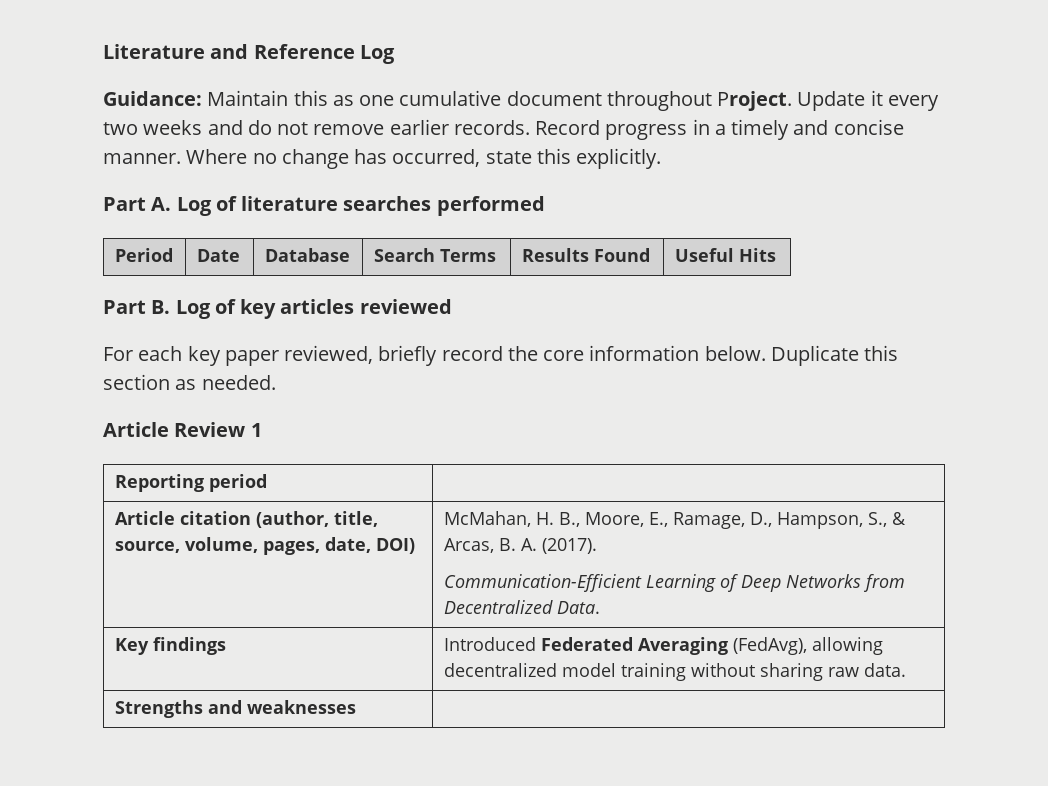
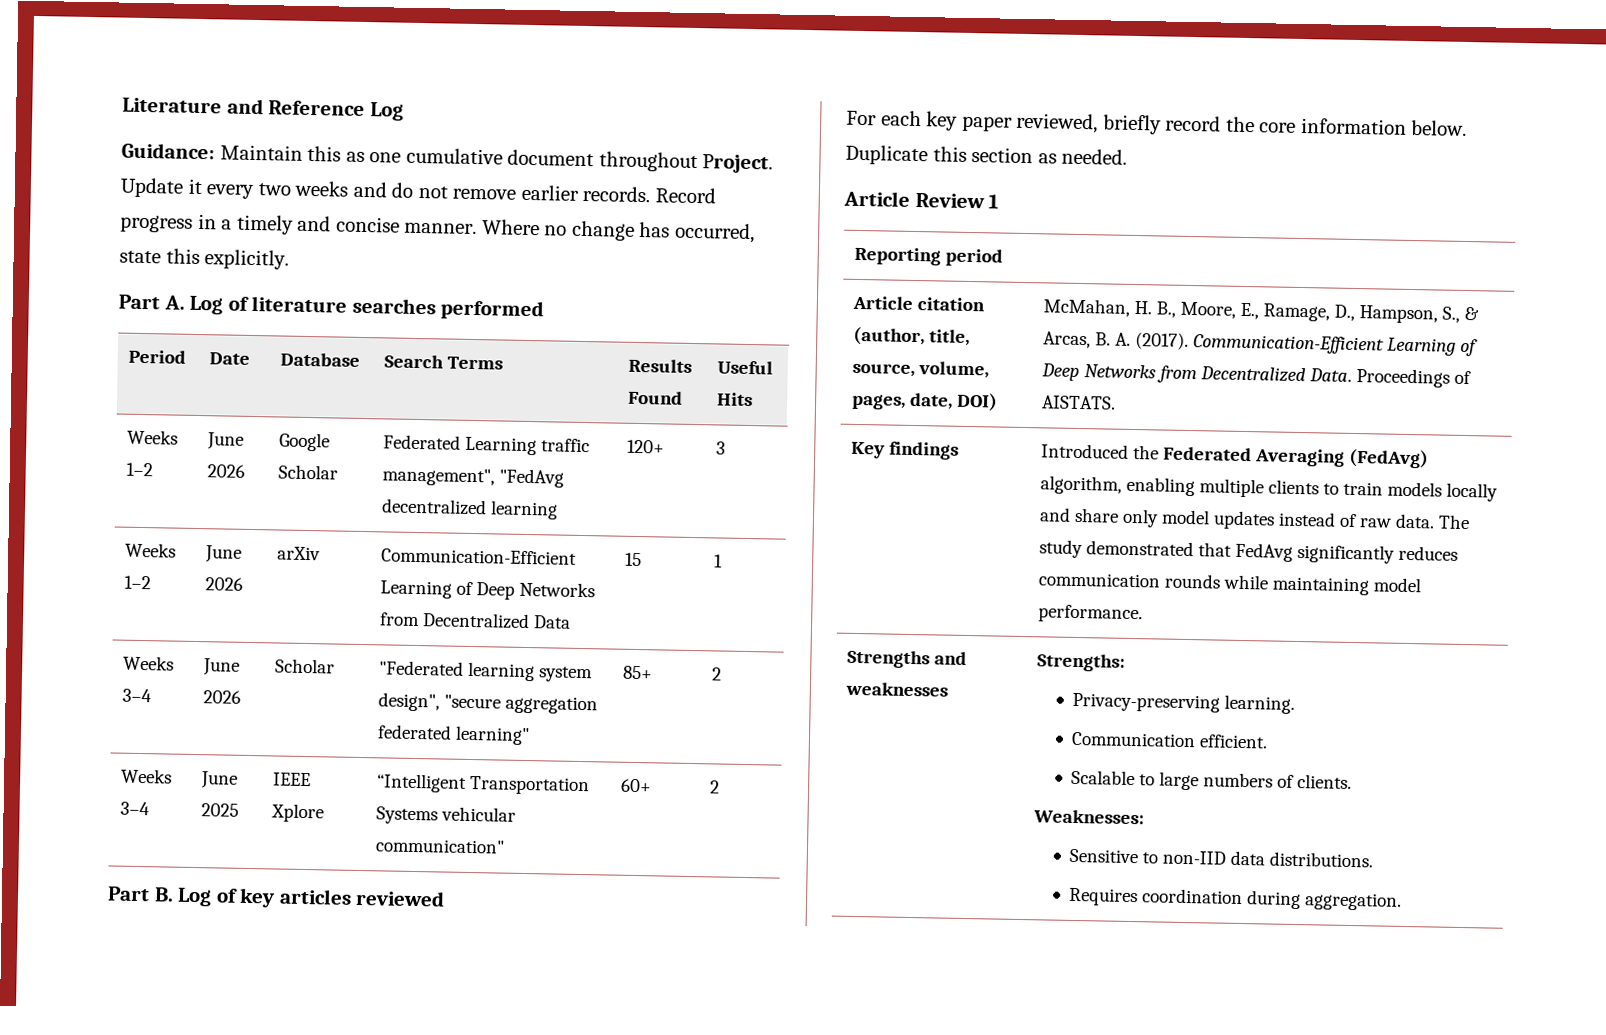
(776, 255) none -> [126,429,178,445] [125,462,153,477] [206,432,244,450] [206,464,245,478] [278,432,330,452] [277,464,338,480] [382,434,590,456] [381,467,564,488] [381,498,558,520] [626,439,665,454] [715,441,726,455] [124,542,176,558] [123,575,151,590] [204,545,242,563] [204,577,243,591] [276,546,321,561] [380,548,577,565] [379,580,595,600] [378,612,571,630] [624,552,642,567] [713,554,723,568] [122,655,174,671] [121,688,152,703] [202,658,240,676] [202,690,241,704] [274,658,335,674] [378,660,593,683] [377,692,598,715] [376,724,530,746] [622,665,653,680] [711,667,722,681] [120,768,172,784] [119,801,150,816] [199,771,238,789] [200,803,239,817] [272,772,311,787] [270,803,324,823] [375,773,590,796] [375,806,516,825] [374,838,505,854] [619,778,652,793] [708,780,720,794] // Weeks 1–2 | June 2026 | Google Scholar | Federated Learning traffic management", "FedAvg decentralized learning | 120+ | 3 // Weeks 1–2 | June 2026 | arXiv | Communication-Efficient Learning of Deep Networks from Decentralized Data | 15 | 1 // Weeks 3–4 | June 2026 | Scholar | "Federated learning system design", "secure aggregation federated learning" | 85+ | 2 // Weeks 3–4 | June 2025 | IEEE Xplore | “Intelligent Transportation Systems vehicular communication" | 60+ | 2
(597, 546) // -> (1189, 340) none
(600, 607) none -> [1355,368,1471,388] [1041,395,1116,410] Proceedings of AISTATS.
(536, 644) none -> [1132,444,1159,460] the
[732,637,883,655] [443,663,906,681] [114,700,356,718] (FedAvg), allowing decentralized model training without sharing raw data. // Strengths and weaknesses | -> [1348,448,1429,469] [1039,475,1498,502] [1038,507,1470,530] [1038,539,1458,564] [1037,572,1421,596] [1037,604,1143,624] [846,649,967,669] [844,681,949,697] [1036,653,1125,672] [1072,692,1296,714] [1071,731,1269,749] [1071,769,1353,791] [1032,809,1144,825] [1069,848,1374,868] [1069,887,1403,911] (FedAvg) algorithm, enabling multiple clients to train models locally and share only model updates instead of raw data. The study demonstrated that FedAvg significantly reduces communication rounds while maintaining model performance. // Strengths and weaknesses | Strengths: // Privacy-preserving learning. // Communication efficient. // Scalable to large numbers of clients. // Weaknesses: // Sensitive to non-IID data distributions. // Requires coordination during aggregation.

